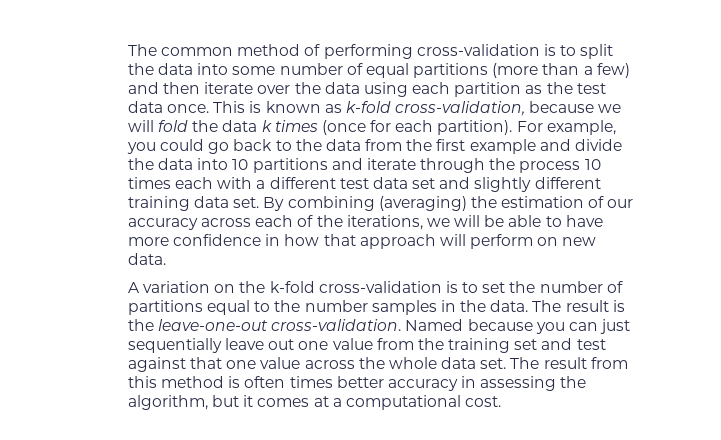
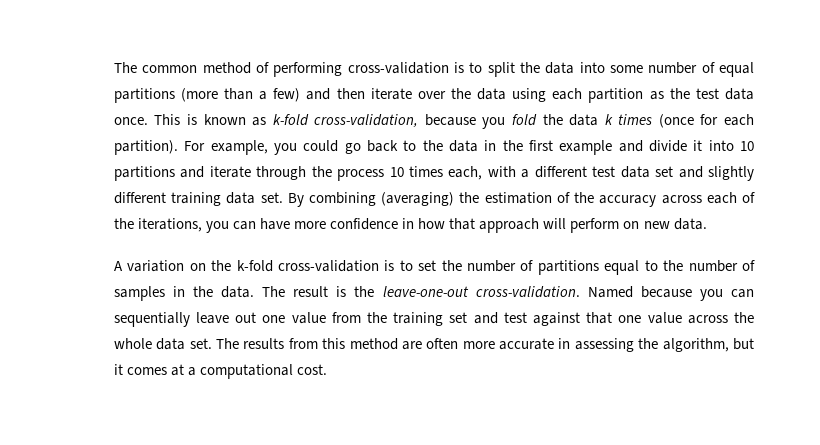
[598,104,622,113] [127,120,154,132] we will -> [482,117,506,129] you
[365,139,403,151] from -> [484,140,497,151] in
[127,158,193,170] the data -> [693,140,703,151] it
[174,177,213,189] each -> [448,166,483,180] each,
[607,199,634,208] our -> [574,192,595,203] the
[426,215,562,227] we will be able to -> [205,221,256,233] you can
(368, 306) none -> [742,260,755,271] of
[600,319,631,334] just -> (755, 293) none
[543,357,587,369] result -> [243,338,285,349] results
[228,376,458,391] is often times better accuracy -> [401,338,555,350] are often more accurate

